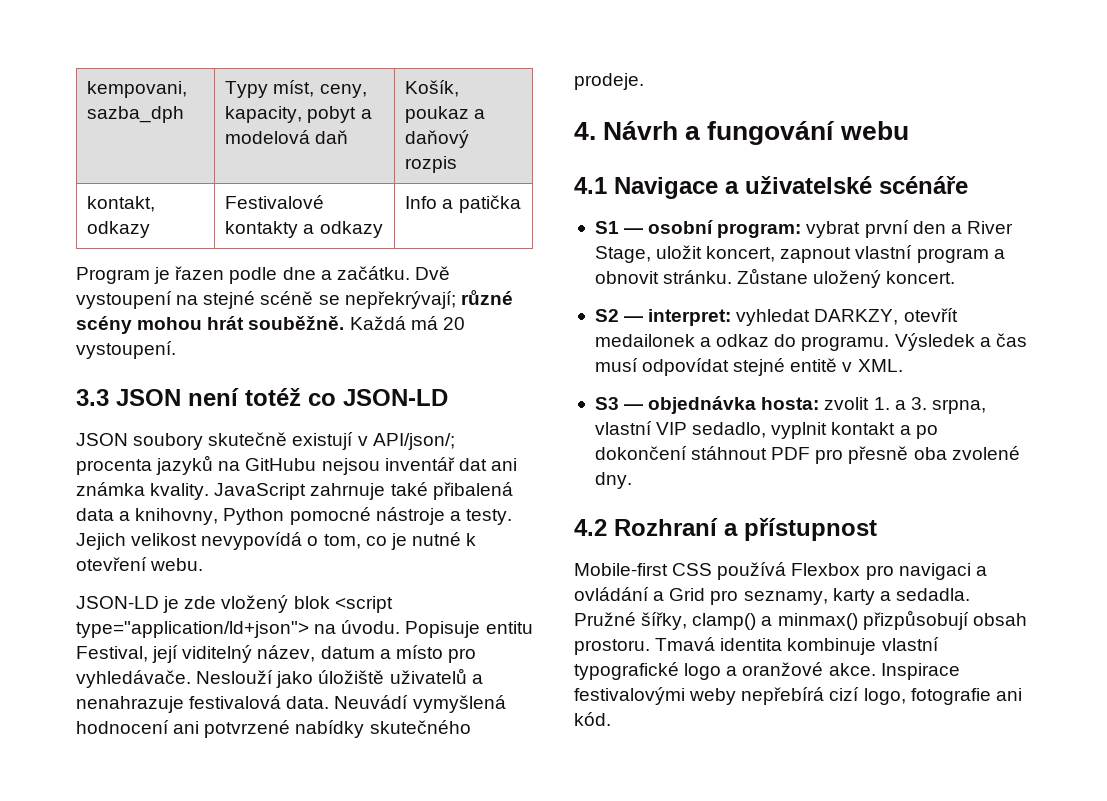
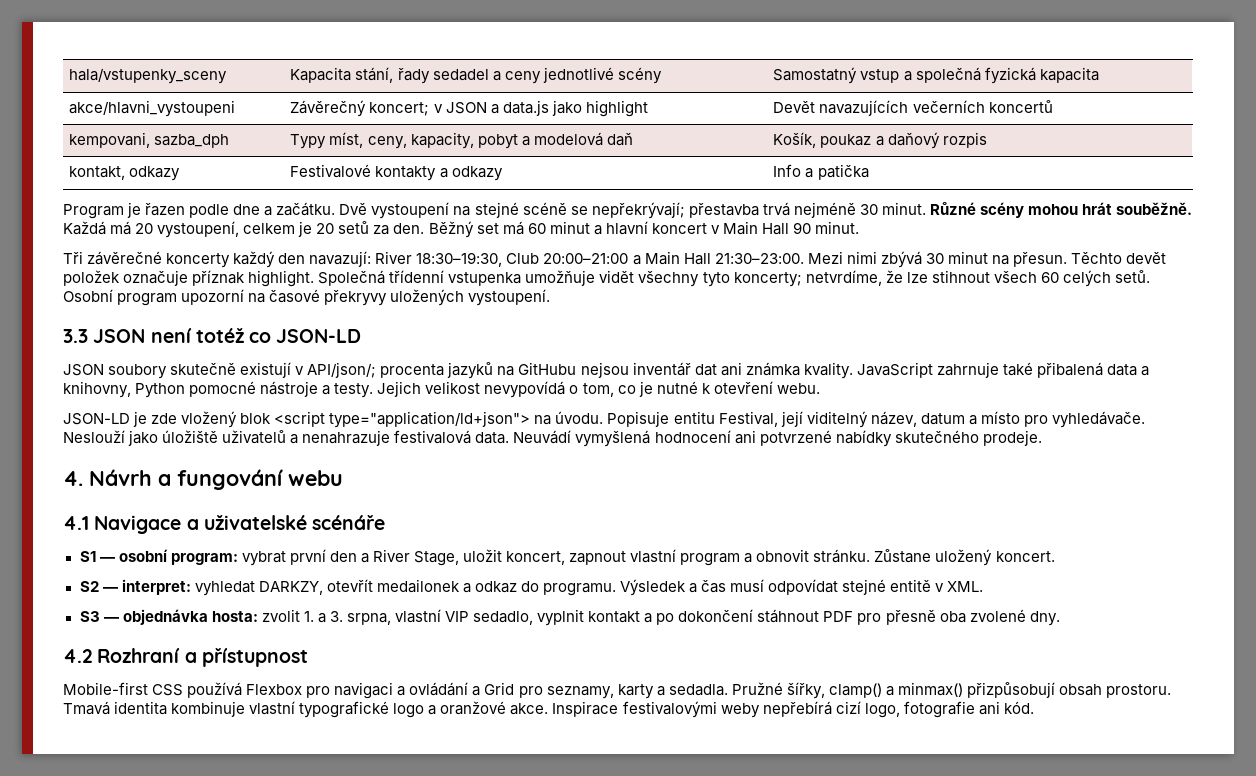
(87, 89) none -> [69,68,228,84] [290,67,662,84] [773,67,1099,84] [69,100,236,117] [290,100,648,117] [773,100,1053,116] hala/vstupenky_sceny | Kapacita stání, řady sedadel a ceny jednotlivé scény | Samostatný vstup a společná fyzická kapacita // akce/hlavni_vystoupeni | Závěrečný koncert; v JSON a data.js jako highlight | Devět navazujících večerních koncertů //
[460,290,513,305] různé -> [688,202,976,218] přestavba trvá nejméně 30 minut. Různé
(465, 323) none -> [157,221,860,238] [63,251,1167,268] [63,270,1150,287] [63,289,465,306] vystoupení, celkem je 20 setů za den. Běžný set má 60 minut a hlavní koncert v Main Hall 90 minut. // Tři závěrečné koncerty každý den navazují: River 18:30–19:30, Club 20:00–21:00 a Main Hall 21:30–23:00. Mezi nimi zbývá 30 minut na přesun. Těchto devět položek označuje příznak highlight. Společná třídenní vstupenka umožňuje vidět všechny tyto koncerty; netvrdíme, že lze stihnout všech 60 celých setů. Osobní program upozorní na časové překryvy uložených

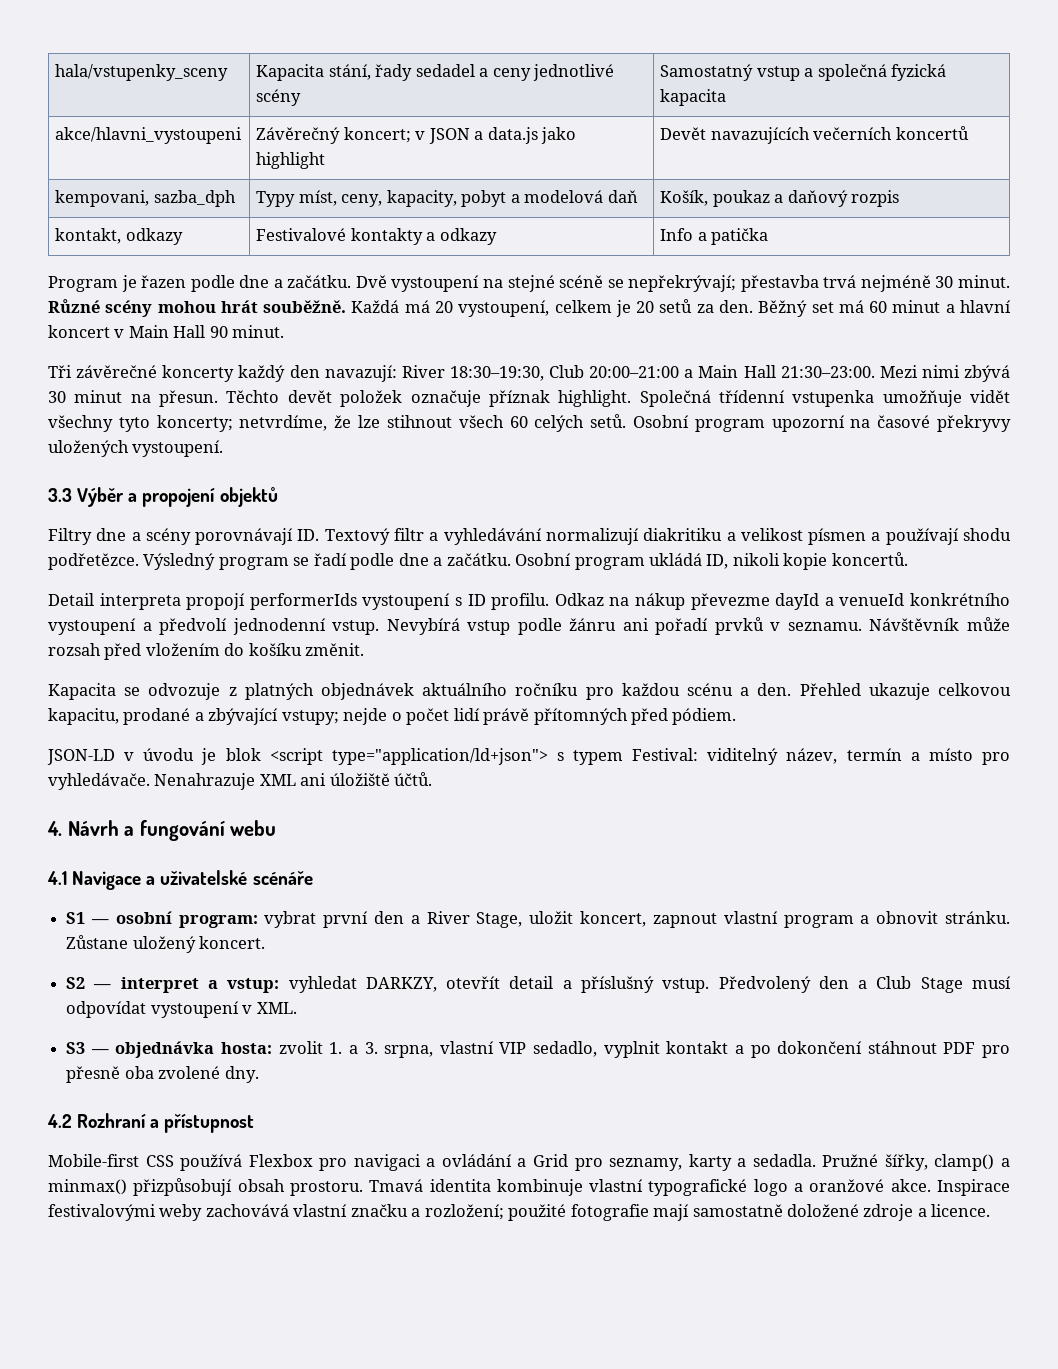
[93,328,362,343] [63,362,1150,379] [63,381,820,398] [63,411,803,428] JSON není totéž co JSON-LD // JSON soubory skutečně existují v API/json/; procenta jazyků na GitHubu nejsou inventář dat ani známka kvality. JavaScript zahrnuje také přibalená data a knihovny, Python pomocné nástroje a testy. Jejich velikost nevypovídá o tom, co je nutné k otevření webu. // JSON-LD je zde vložený blok <script type="application/ld+json"> na úvodu. Popisuje entitu Festival, její -> [77,487,278,507] [48,528,1011,545] [48,552,908,570] [48,593,1011,610] [48,617,1010,635] [48,643,365,660] [48,683,1012,700] [48,708,737,725] [47,748,699,765] Výběr a propojení objektů // Filtry dne a scény porovnávají ID. Textový filtr a vyhledávání normalizují diakritiku a velikost písmen a používají shodu podřetězce. Výsledný program se řadí podle dne a začátku. Osobní program ukládá ID, nikoli kopie koncertů. // Detail interpreta propojí performerIds vystoupení s ID profilu. Odkaz na nákup převezme dayId a venueId konkrétního vystoupení a předvolí jednodenní vstup. Nevybírá vstup podle žánru ani pořadí prvků v seznamu. Návštěvník může rozsah před vložením do košíku změnit. // Kapacita se odvozuje z platných objednávek aktuálního ročníku pro každou scénu a den. Přehled ukazuje celkovou kapacitu, prodané a zbývající vstupy; nejde o počet lidí právě přítomných před pódiem. // JSON-LD v úvodu je blok <script type="application/ld+json"> s typem Festival:
[920,413,965,425] datum -> [846,748,902,761] termín
[63,430,1042,447] Neslouží jako úložiště uživatelů a nenahrazuje festivalová data. Neuvádí vymyšlená hodnocení ani potvrzené nabídky skutečného prodeje. -> [154,772,433,790] Nenahrazuje XML ani úložiště účtů.
[121,579,932,596] interpret: vyhledat DARKZY, otevřít medailonek a odkaz do programu. Výsledek a čas musí odpovídat stejné entitě -> [120,976,1011,993] [66,1001,239,1018] interpret a vstup: vyhledat DARKZY, otevřít detail a příslušný vstup. Předvolený den a Club Stage musí odpovídat vystoupení
[762,701,1034,718] nepřebírá cizí logo, fotografie ani kód. -> [205,1204,991,1221] zachovává vlastní značku a rozložení; použité fotografie mají samostatně doložené zdroje a licence.

